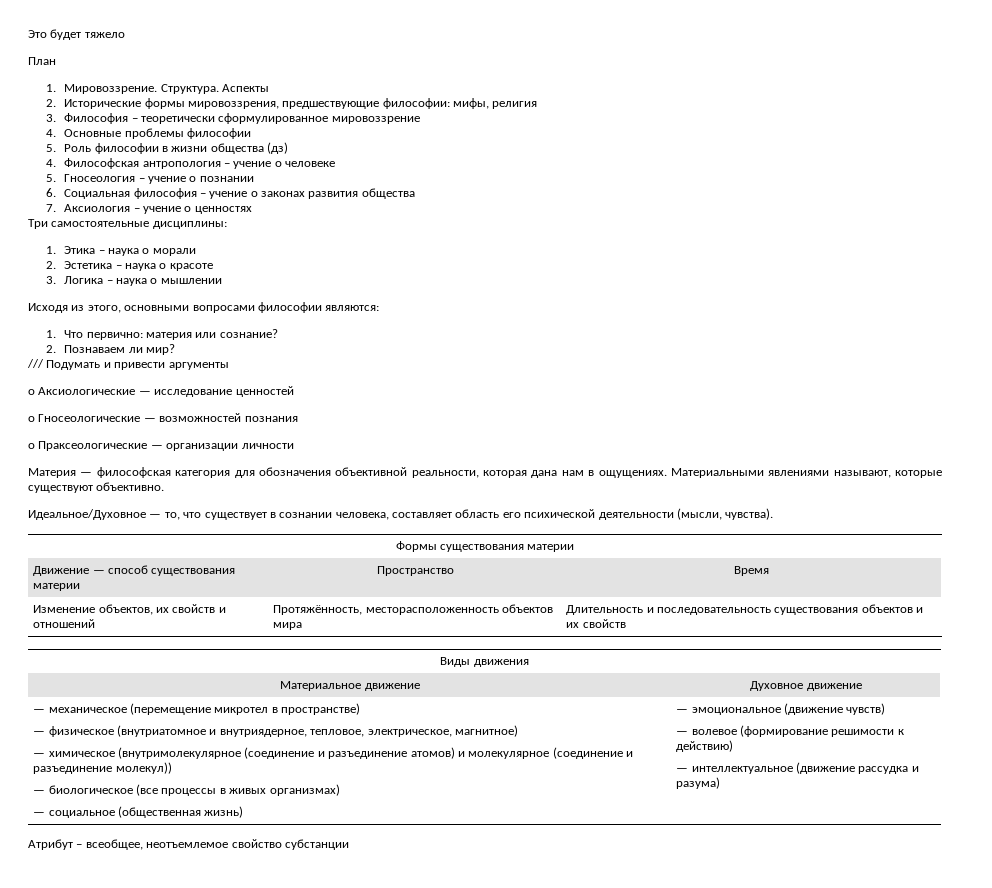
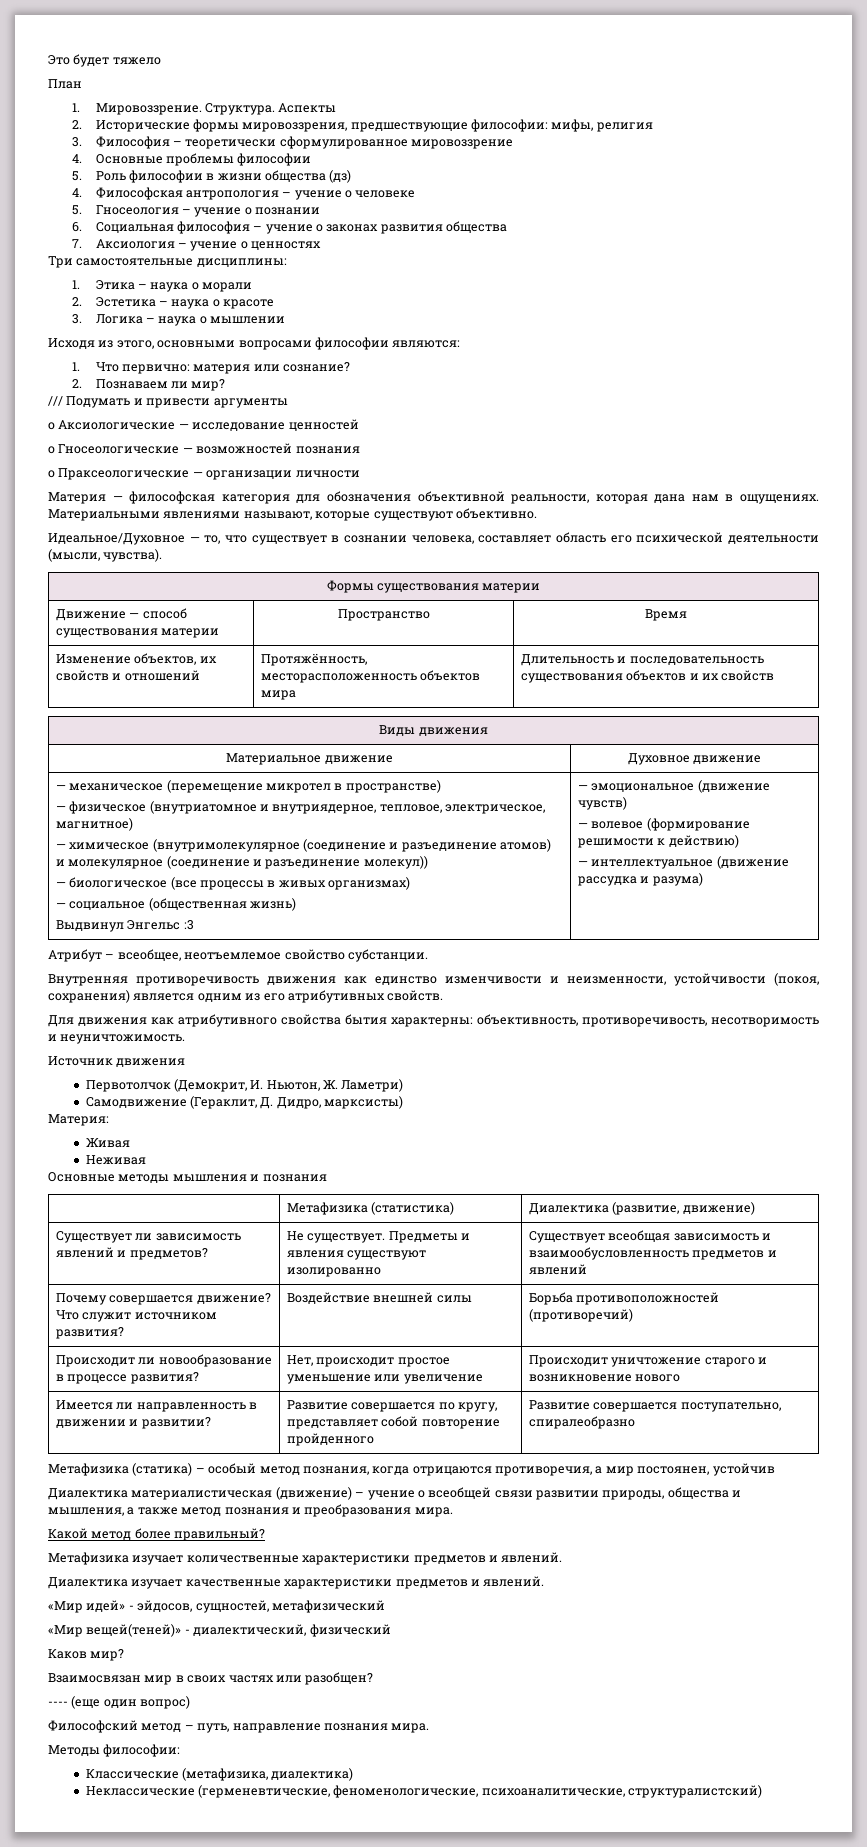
(244, 812) none -> [55,920,194,932] // Выдвинул Энгельс :3
[284,839,349,850] субстанции -> [347,949,428,962] [48,973,819,986] [48,990,444,1003] [48,1014,819,1027] [48,1034,186,1044] [48,1056,186,1067] [85,1079,404,1092] [85,1096,404,1109] [48,1114,109,1126] [85,1138,130,1148] [85,1155,146,1165] [48,1172,327,1183] [286,1202,455,1215] [528,1202,755,1215] [55,1231,241,1243] [55,1247,208,1260] [286,1231,470,1243] [286,1250,427,1260] [286,1267,381,1277] [528,1230,771,1243] [528,1247,777,1260] [528,1264,587,1275] [55,1293,271,1305] [55,1310,217,1322] [55,1327,124,1339] [286,1292,472,1304] [528,1292,720,1305] [528,1309,633,1322] [55,1354,272,1367] [55,1372,199,1384] [286,1355,450,1367] [286,1374,483,1384] [528,1355,767,1367] [528,1374,681,1382] [55,1400,257,1412] [55,1417,211,1429] [286,1400,497,1412] [286,1416,500,1429] [286,1433,374,1446] [528,1400,781,1412] [528,1416,635,1429] [48,1463,775,1476] [48,1487,742,1500] [48,1504,453,1517] [48,1528,266,1541] [48,1552,563,1565] [48,1576,545,1589] [48,1600,385,1613] [48,1624,391,1637] [48,1649,125,1661] [48,1672,374,1685] [48,1696,191,1709] [48,1720,430,1733] [48,1744,181,1757] [85,1768,354,1781] [85,1785,763,1798] субстанции. // Внутренняя противоречивость движения как единство изменчивости и неизменности, устойчивости (покоя, сохранения) является одним из его атрибутивных свойств. // Для движения как атрибутивного свойства бытия характерны: объективность, противоречивость, несотворимость и неуничтожимость. // Источник движения // Первотолчок (Демокрит, И. Ньютон, Ж. Ламетри) // Самодвижение (Гераклит, Д. Дидро, марксисты) // Материя: // Живая // Неживая // Основные методы мышления и познания // | Метафизика (статистика) | Диалектика (развитие, движение) // Существует ли зависимость явлений и предметов? | Не существует. Предметы и явления существуют изолированно | Существует всеобщая зависимость и взаимообусловленность предметов и явлений // Почему совершается движение? Что служит источником развития? | Воздействие внешней силы | Борьба противоположностей (противоречий) // Происходит ли новообразование в процессе развития? | Нет, происходит простое уменьшение или увеличение | Происходит уничтожение старого и возникновение нового // Имеется ли направленность в движении и развитии? | Развитие совершается по кругу, представляет собой повторение пройденного | Развитие совершается поступательно, спиралеобразно // Метафизика (статика) – особый метод познания, когда отрицаются противоречия, а мир постоянен, устойчив // Диалектика материалистическая (движение) – учение о всеобщей связи развитии природы, общества и мышления, а также метод познания и преобразования мира. // Какой метод более правильный? // Метафизика изучает количественные характеристики предметов и явлений. // Диалектика изучает качественные характеристики предметов и явлений. // «Мир идей» - эйдосов, сущностей, метафизический // «Мир вещей(теней)» - диалектический, физический // Каков мир? // Взаимосвязан мир в своих частях или разобщен? // ---- (еще один вопрос) // Философский метод – путь, направление познания мира. // Методы философии: // Классические (метафизика, диалектика) // Неклассические (герменевтические, феноменологические, психоаналитические, структуралистский)

